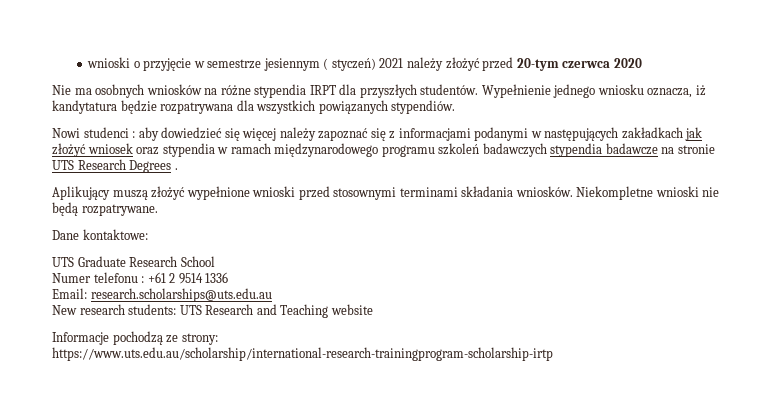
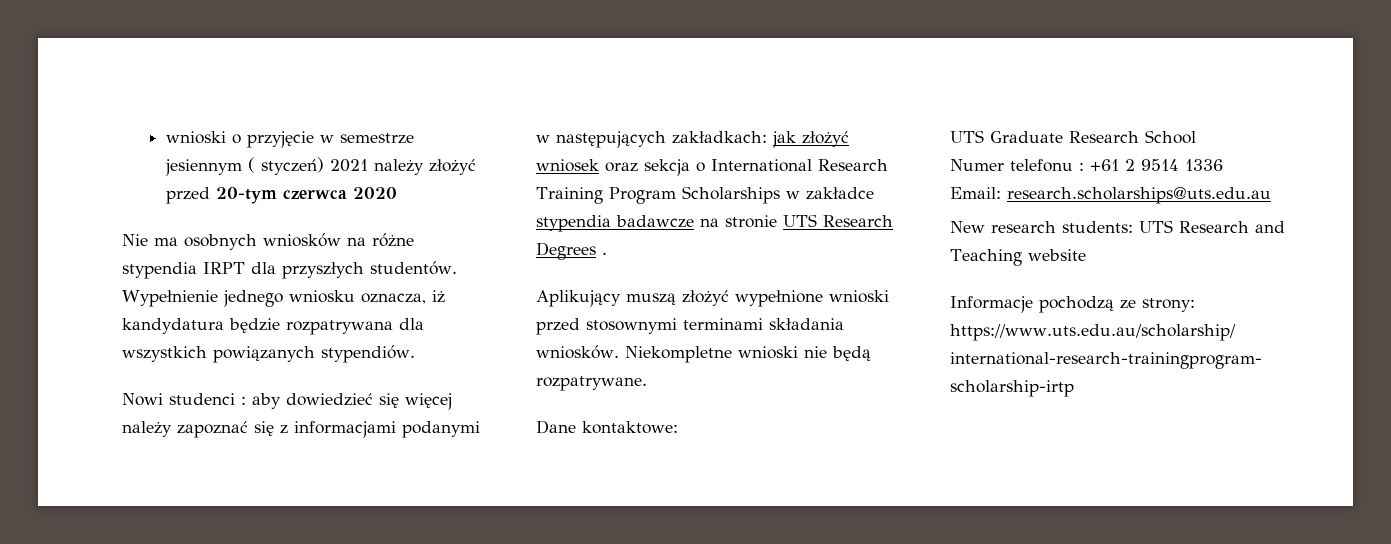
[52,100,117,114] kandytatura -> [122,318,224,334] kandydatura
[621,127,683,139] zakładkach -> [672,131,767,144] zakładkach:
[162,143,547,157] stypendia w ramach międzynarodowego programu szkoleń badawczych -> [644,159,888,176] [536,186,874,204] sekcja o International Research Training Program Scholarships w zakładce

